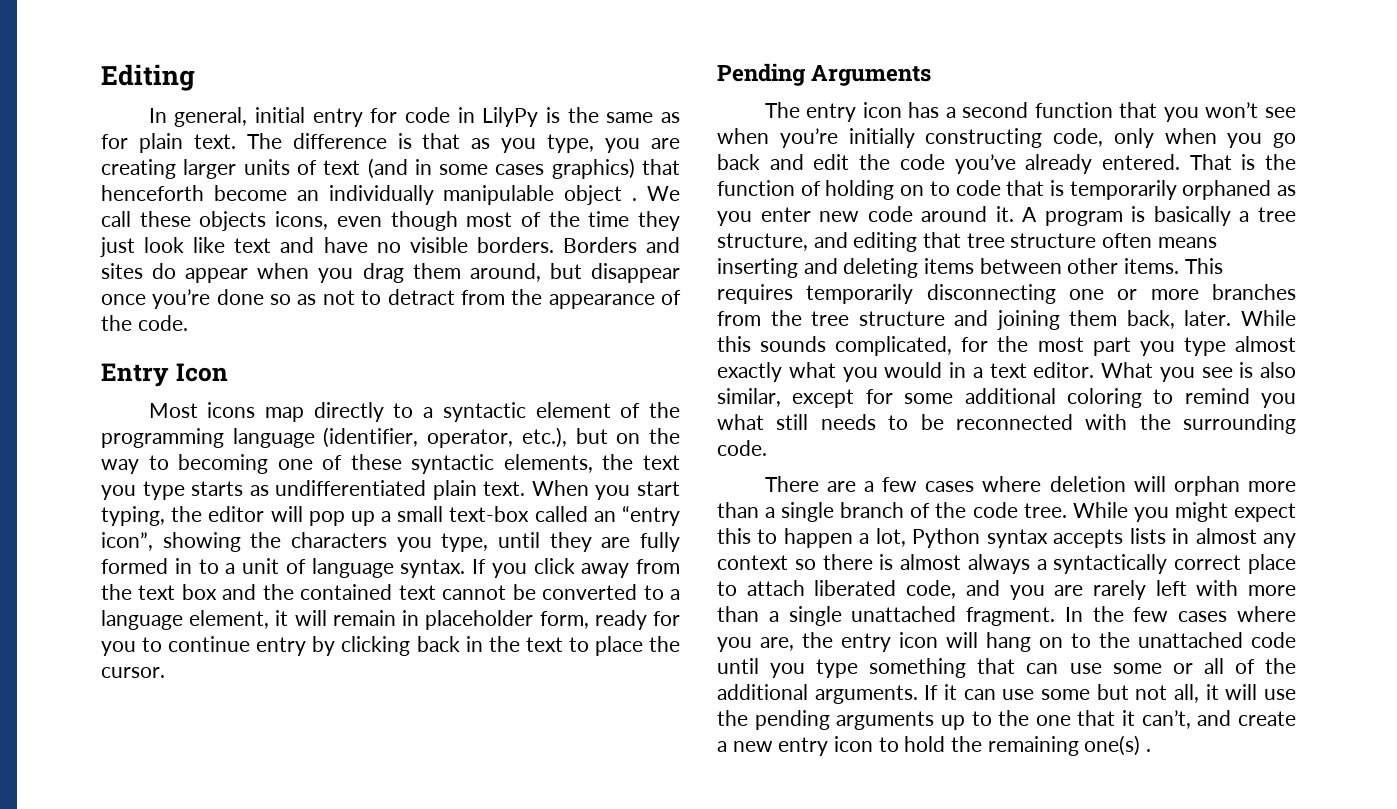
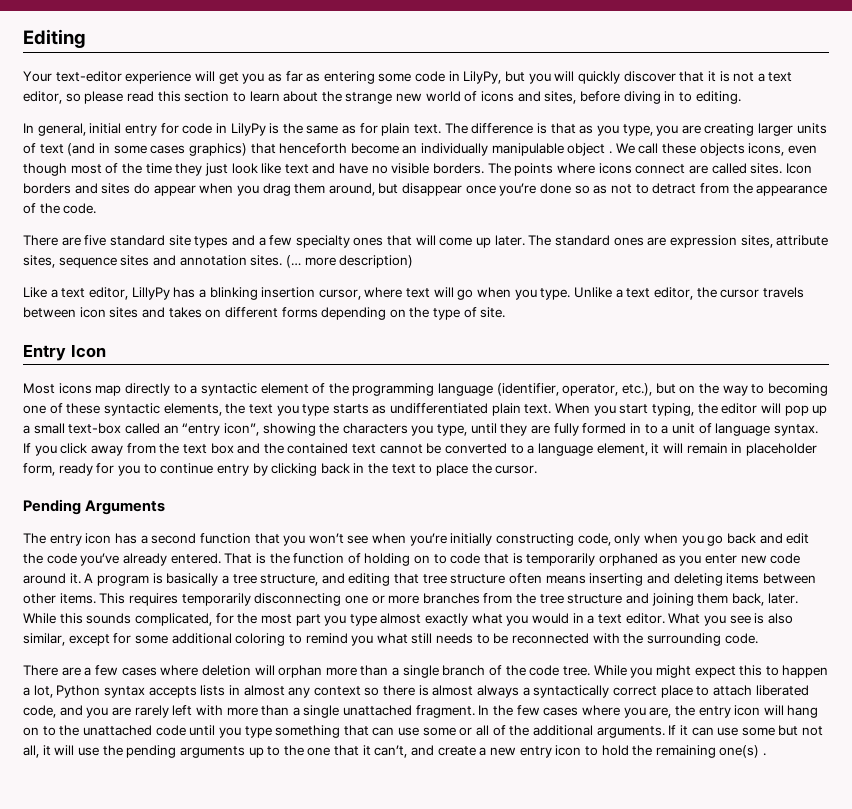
(195, 77) none -> [23,71,793,84] [23,91,741,104] // Your text-editor experience will get you as far as entering some code in LilyPy, but you will quickly discover that it is not a text editor, so please read this section to learn about the strange new world of icons and sites, before diving in to editing.
[562,237,637,253] Borders -> [487,163,812,176] [23,183,71,194] The points where icons connect are called sites. Icon borders
(188, 323) none -> [23,235,829,248] [23,255,414,268] [23,287,804,300] [23,307,506,320] // There are five standard site types and a few specialty ones that will come up later. The standard ones are expression sites, attribute sites, sequence sites and annotation sites. (… more description) // Like a text editor, LillyPy has a blinking insertion cursor, where text will go when you type. Unlike a text editor, the cursor travels between icon sites and takes on different forms depending on the type of site.

